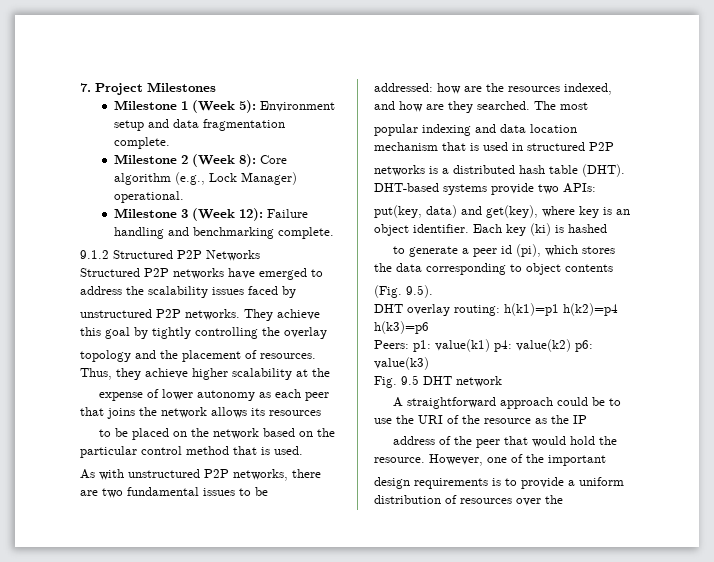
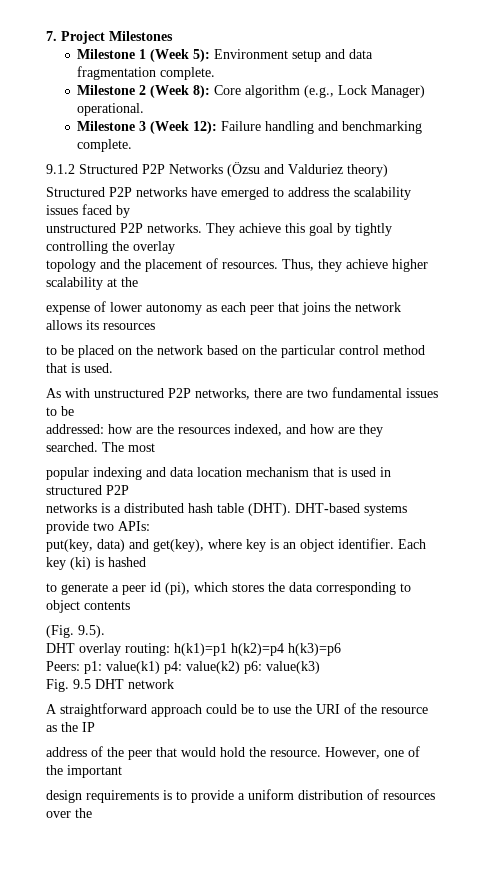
(260, 255) none -> [227,162,388,177] (Özsu and Valduriez theory)

